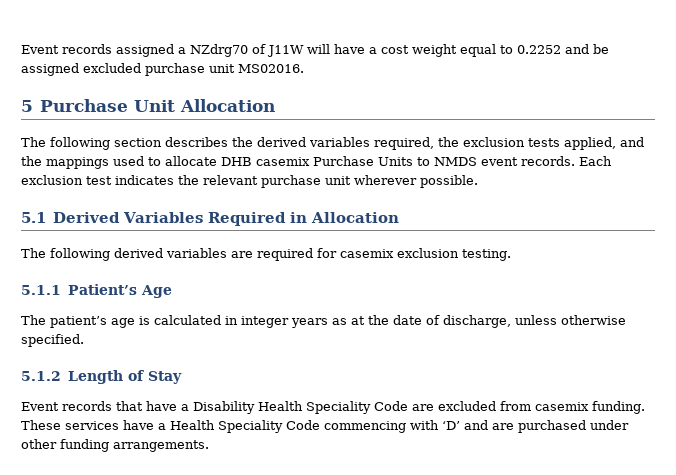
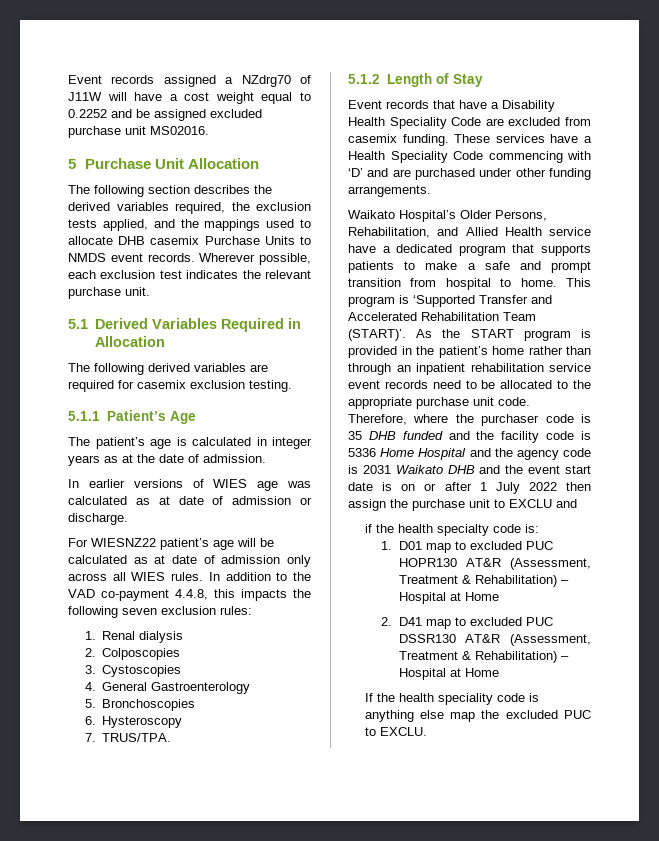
[579,156,612,166] Each -> [199,253,311,265] [68,270,96,279] Wherever possible, each
[325,175,478,188] unit wherever possible. -> [125,287,150,296] unit.
[443,315,626,328] [21,334,84,347] discharge, unless otherwise specified. -> [203,454,266,463] [68,479,311,491] [68,496,312,505] [68,513,128,525] [68,538,274,550] [68,555,311,567] [68,572,311,581] [68,589,311,601] [68,606,252,618] [84,631,184,643] [84,648,181,660] [84,665,182,677] [84,682,251,694] [84,699,196,711] [84,716,183,728] [84,733,172,742] admission. // In earlier versions of WIES age was calculated as at date of admission or discharge. // For WIESNZ22 patient’s age will be calculated as at date of admission only across all WIES rules. In addition to the VAD co-payment 4.4.8, this impacts the following seven exclusion rules: // 1. Renal dialysis // 2. Colposcopies // 3. Cystoscopies // 4. General Gastroenterology // 5. Bronchoscopies // 6. Hysteroscopy // 7. TRUS/TPA.
(209, 446) none -> [348,210,547,222] [348,227,591,238] [348,244,591,256] [348,261,591,273] [348,278,591,290] [348,295,552,307] [348,312,536,321] [348,329,591,341] [348,346,591,358] [348,363,591,375] [348,380,591,389] [348,397,530,409] [348,414,591,426] [348,431,591,443] [348,448,591,460] [348,465,591,474] [348,482,591,494] [348,499,577,511] [364,524,539,536] [381,541,553,553] [398,558,591,570] [398,575,569,587] [398,592,499,604] [381,617,553,629] [398,634,591,646] [398,651,569,663] [398,668,499,680] [364,693,539,705] [364,710,591,722] [364,727,427,736] // Waikato Hospital’s Older Persons, Rehabilitation, and Allied Health service have a dedicated program that supports patients to make a safe and prompt transition from hospital to home. This program is ‘Supported Transfer and Accelerated Rehabilitation Team (START)’. As the START program is provided in the patient’s home rather than through an inpatient rehabilitation service event records need to be allocated to the appropriate purchase unit code. Therefore, where the purchaser code is 35 DHB funded and the facility code is 5336 Home Hospital and the agency code is 2031 Waikato DHB and the event start date is on or after 1 July 2022 then assign the purchase unit to EXCLU and // if the health specialty code is: // 1. D01 map to excluded PUC HOPR130 AT&R (Assessment, Treatment & Rehabilitation) – Hospital at Home // 2. D41 map to excluded PUC DSSR130 AT&R (Assessment, Treatment & Rehabilitation) – Hospital at Home // If the health speciality code is anything else map the excluded PUC to EXCLU.

